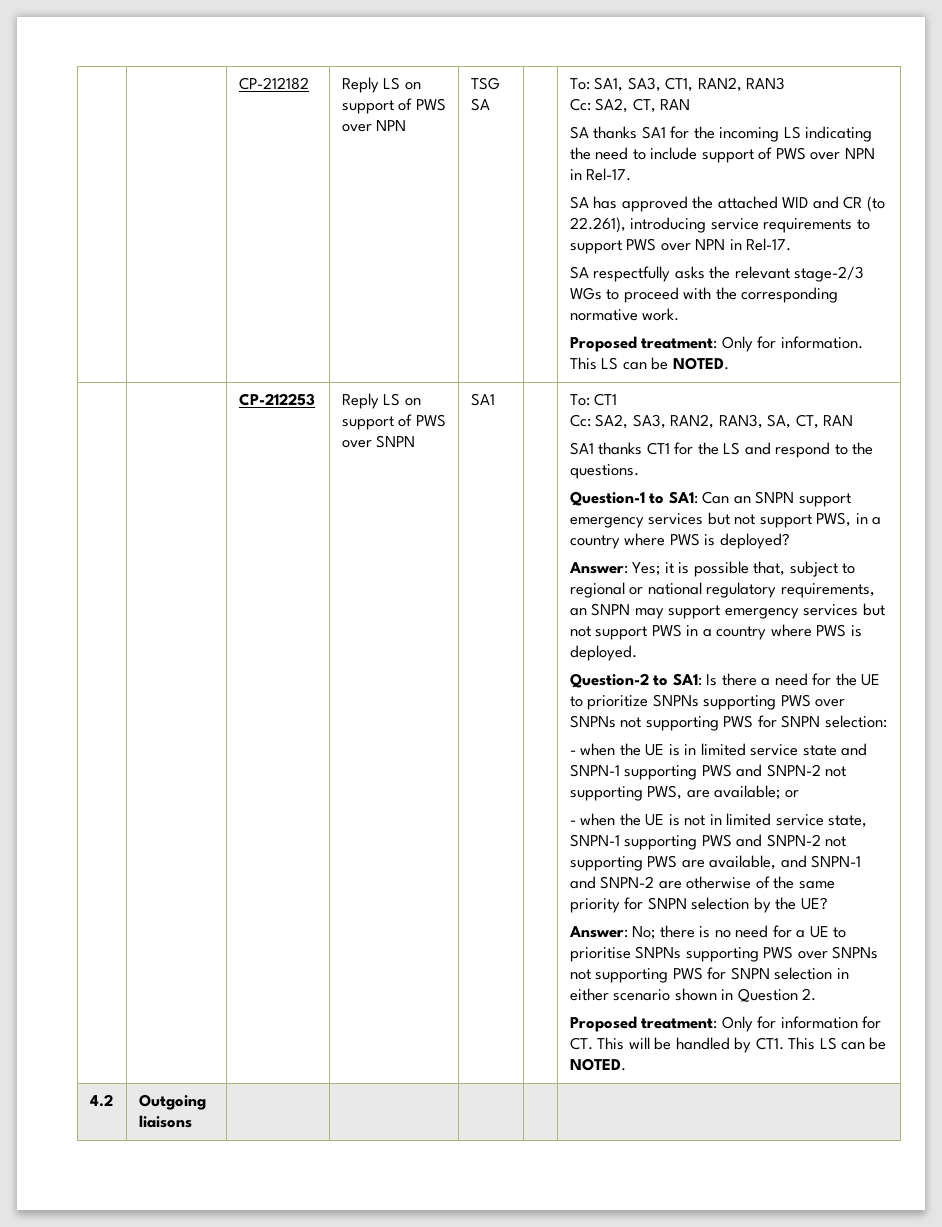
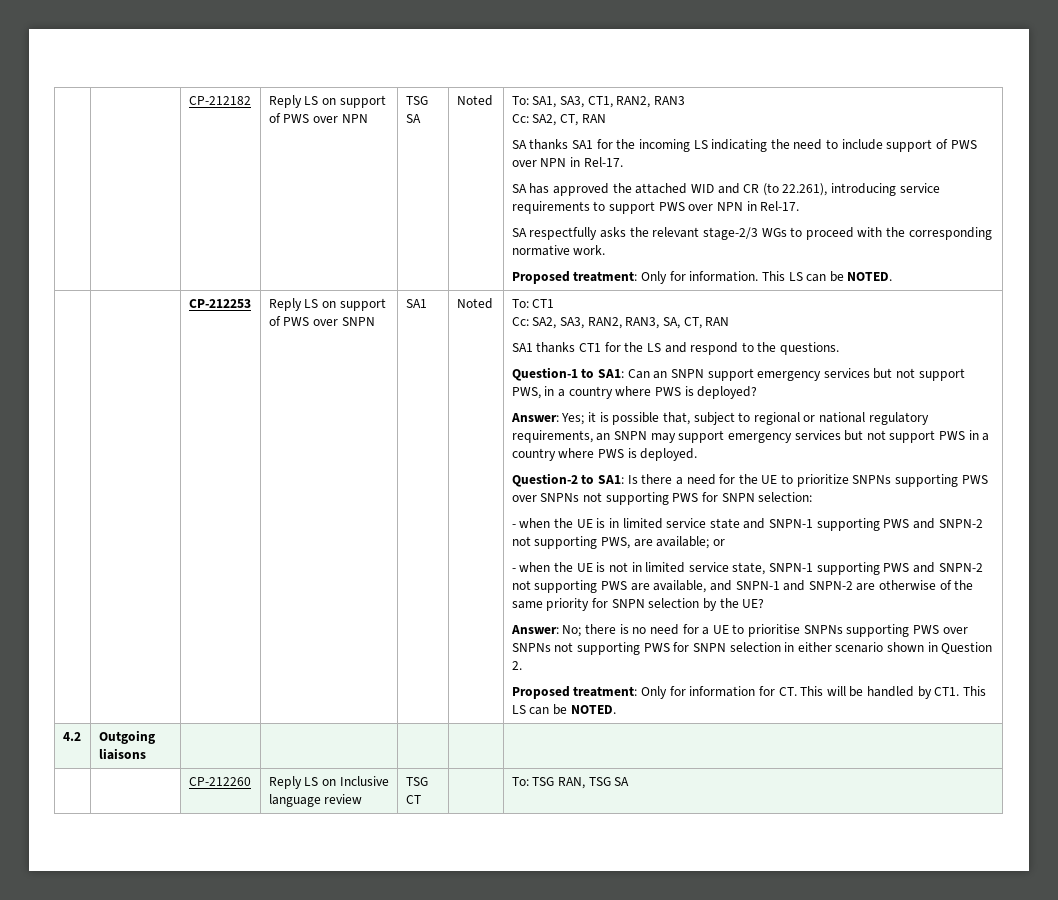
(490, 104) none -> [456,95,493,106] Noted
(495, 399) none -> [456,298,493,309] Noted
(192, 1121) none -> [188,777,251,786] [268,776,389,789] [268,794,363,807] [405,777,428,786] [405,795,421,804] [511,777,630,789] // | | CP-212260 | Reply LS on Inclusive language review | TSG CT | | To: TSG RAN, TSG SA

